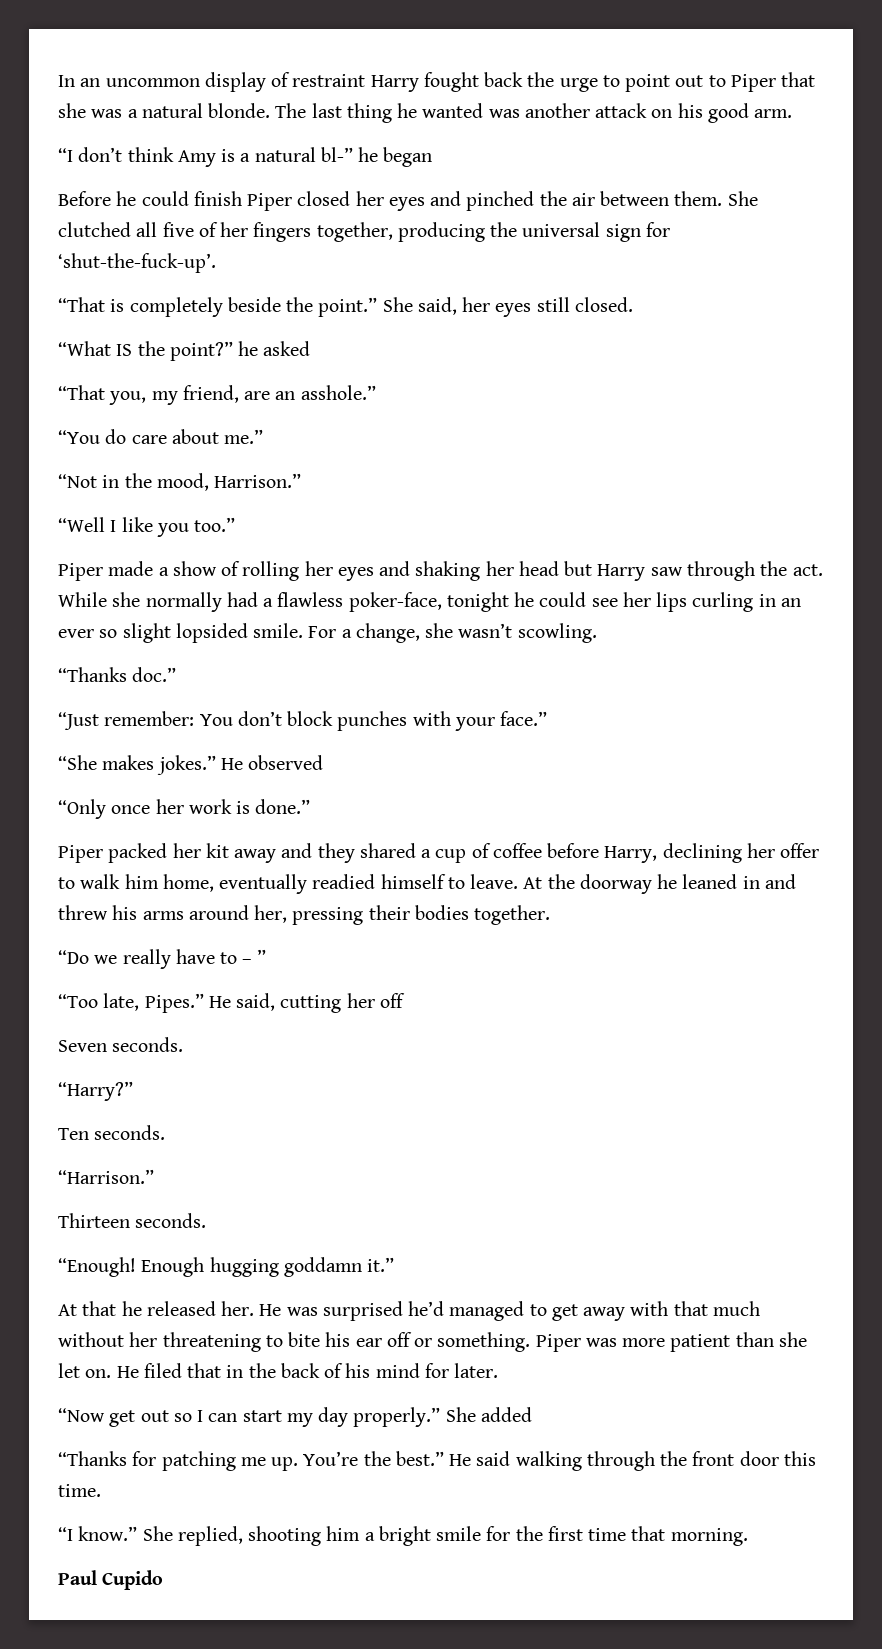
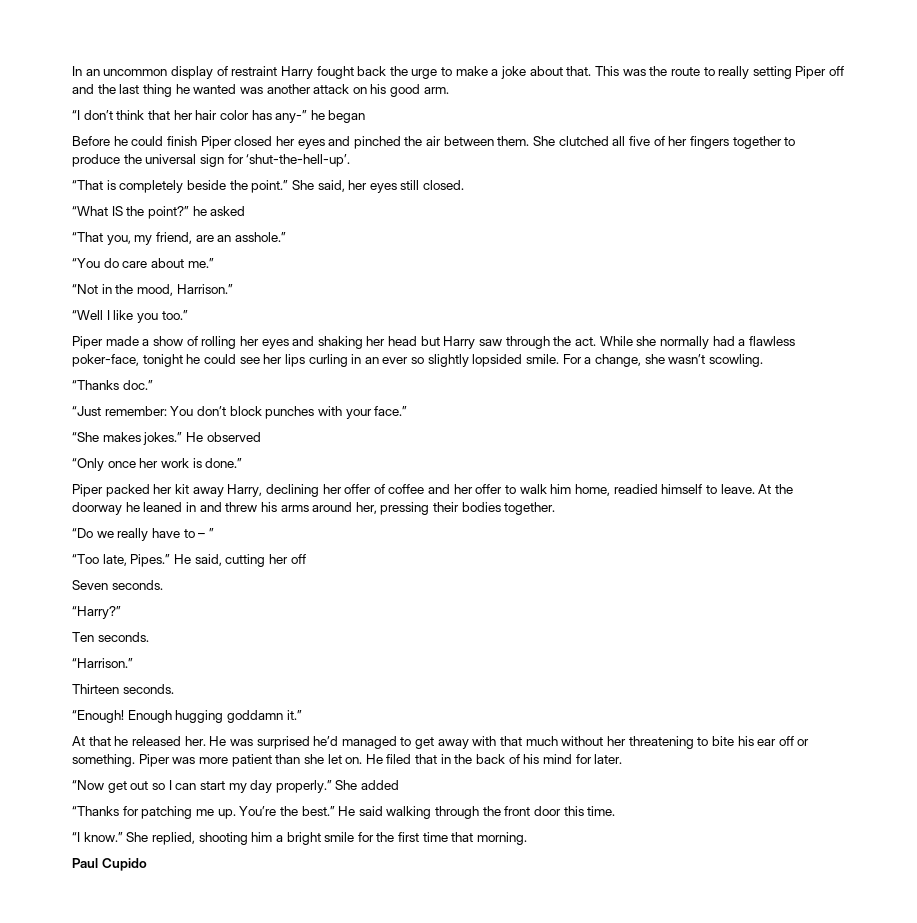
[625,72,816,92] [58,103,307,118] point out to Piper that she was a natural blonde. The -> [455,66,845,79] [72,84,116,94] make a joke about that. This was the route to really setting Piper off and the
[177,147,353,167] Amy is a natural bl-” -> [147,110,308,123] that her hair color has any-”
[316,222,485,242] together, producing -> [732,136,796,149] [72,154,120,167] together to produce
[58,253,216,273] ‘shut-the-fuck-up’. -> [246,154,351,167] ‘shut-the-hell-up’.
[122,623,171,643] slight -> [427,354,469,367] slightly
[281,843,742,863] and they shared a cup of coffee before Harry, declining -> [227,484,451,497] Harry, declining her offer of coffee and
[219,874,308,894] eventually -> (610, 490) none

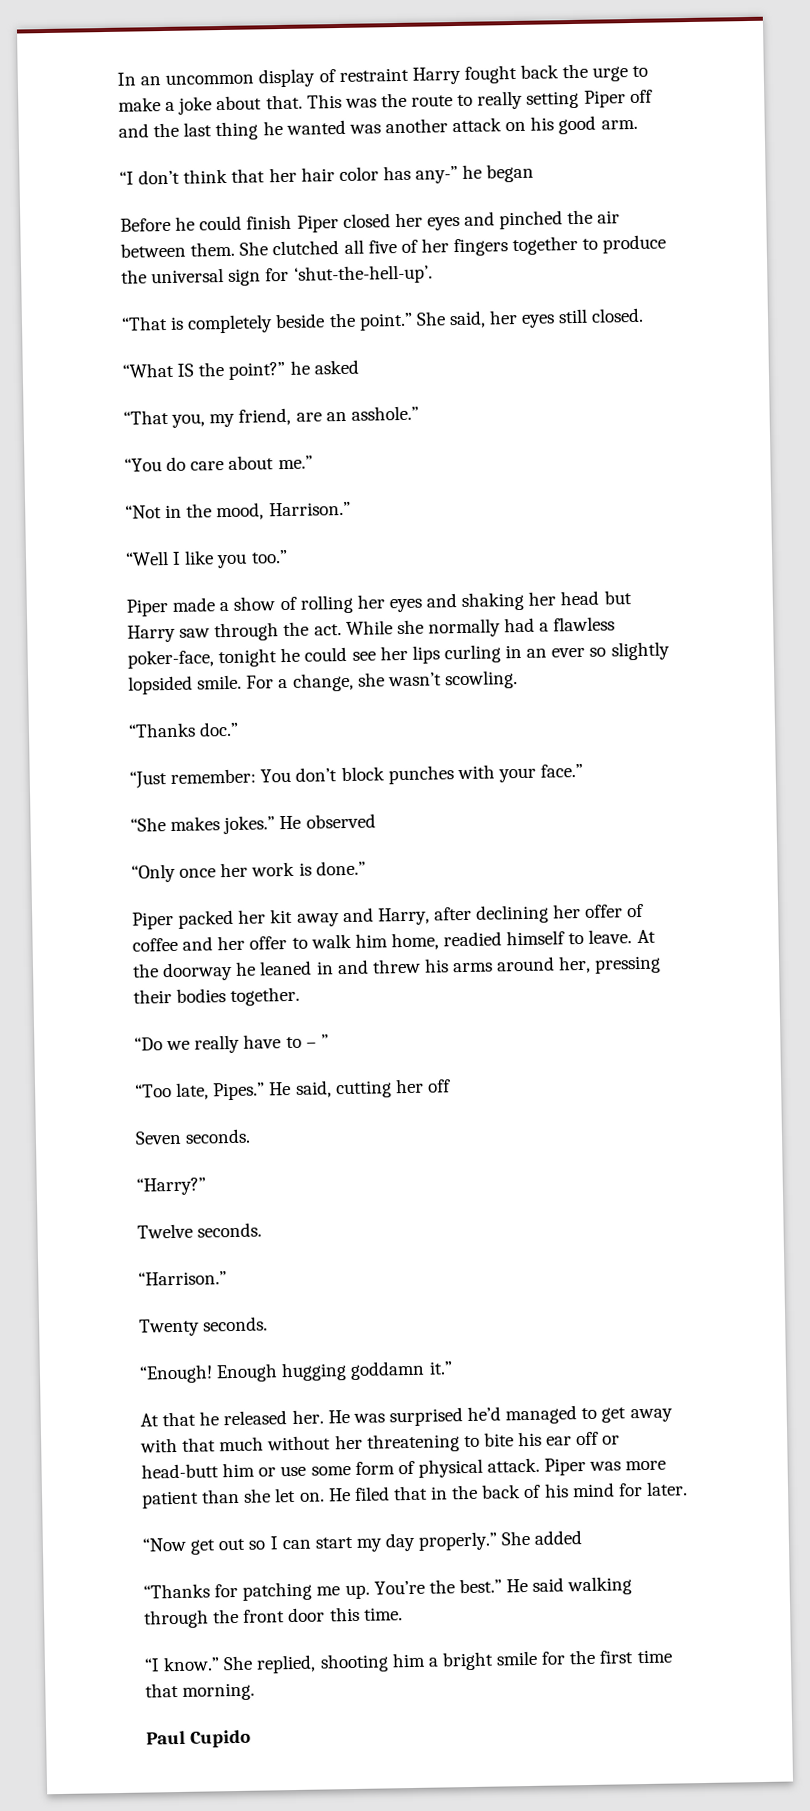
[227,484,263,497] Harry, -> [342,906,472,926] and Harry, after
[72,632,94,642] Ten -> [137,1223,193,1239] Twelve
[72,684,119,694] Thirteen -> [139,1318,200,1337] Twenty
[72,754,135,767] something. -> [141,1457,541,1479] head-butt him or use some form of physical attack.

